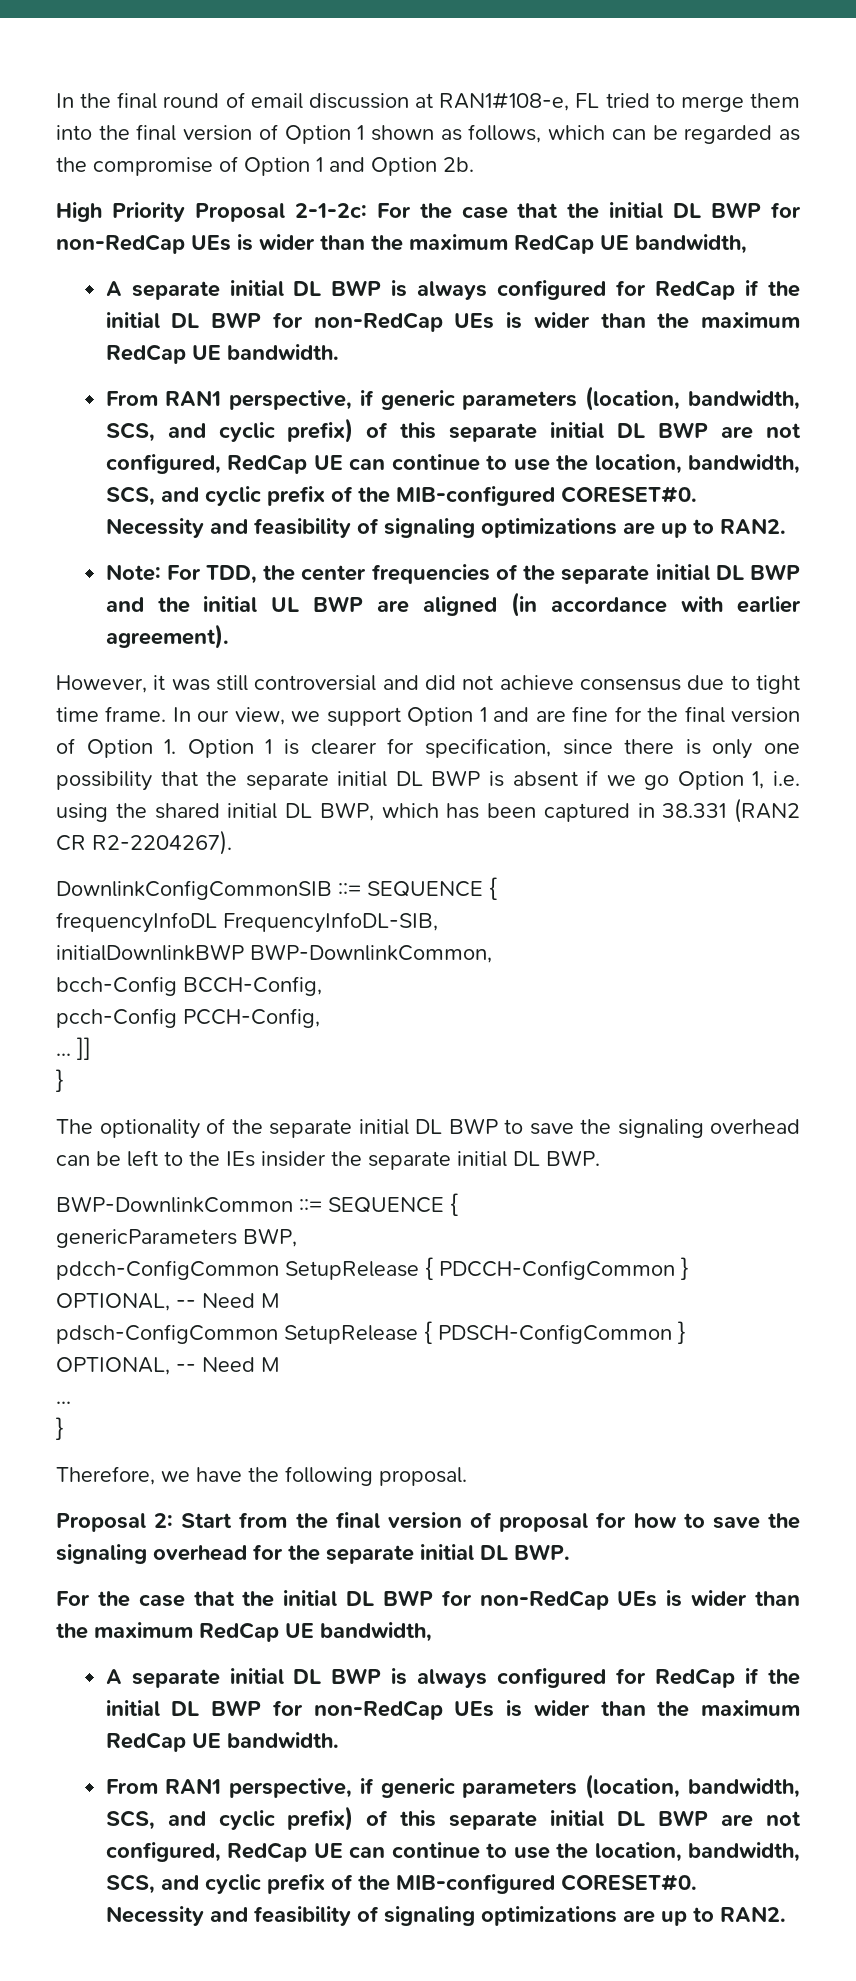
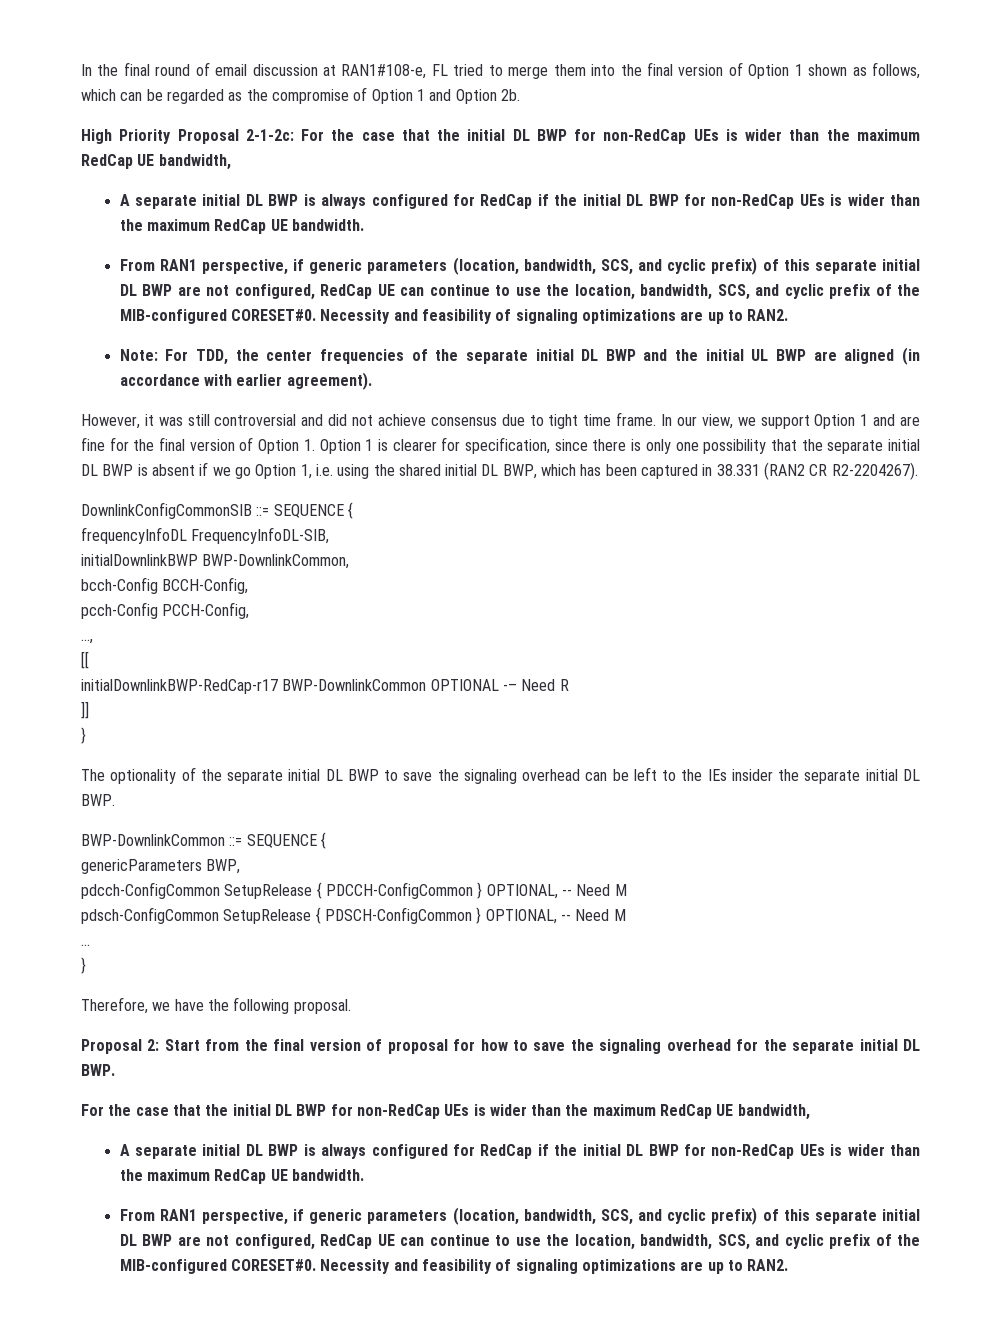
[56,1053,71,1056] ... -> [81,639,93,644] [81,651,89,669] [81,679,569,694] ..., // [[ // initialDownlinkBWP-RedCap-r17 BWP-DownlinkCommon OPTIONAL -– Need R //

